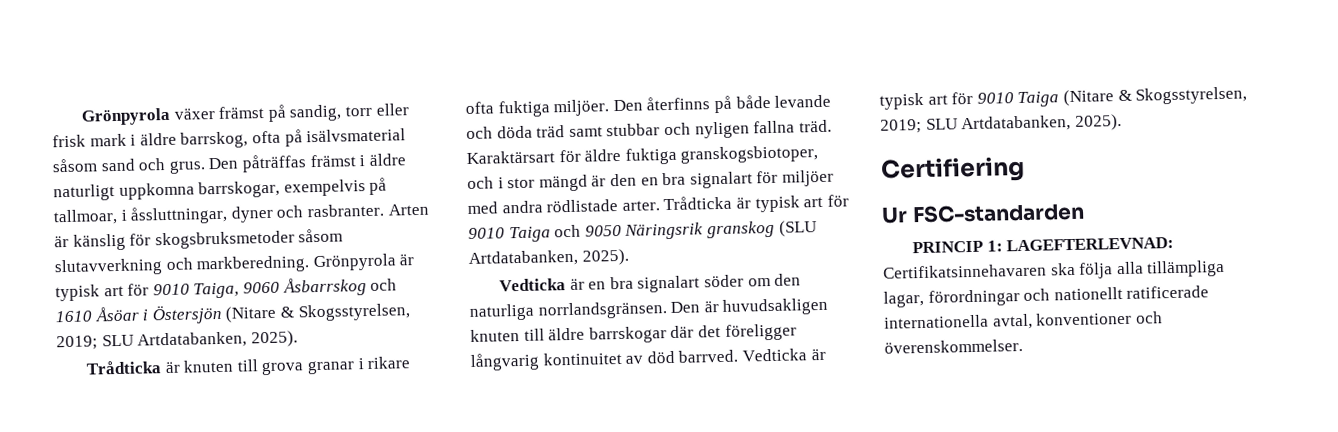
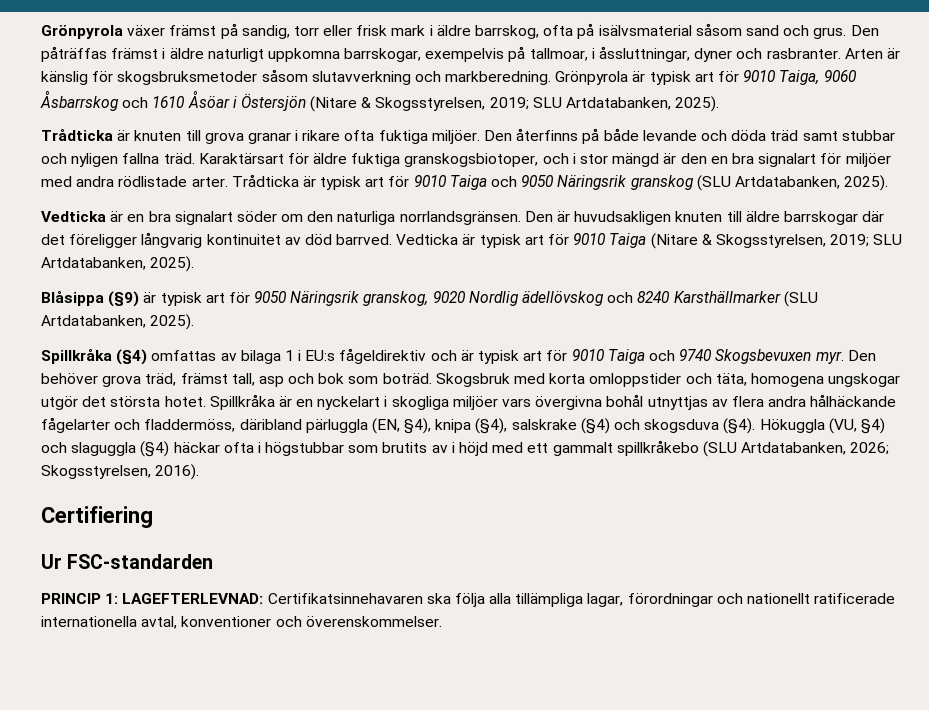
(1122, 122) none -> [41,291,818,307] [41,314,195,330] [41,348,876,365] [41,373,901,387] [41,394,897,410] [41,417,885,434] [41,440,890,457] [41,464,200,480] // Blåsippa (§9) är typisk art för 9050 Näringsrik granskog, 9020 Nordlig ädellövskog och 8240 Karsthällmarker (SLU Artdatabanken, 2025). // Spillkråka (§4) omfattas av bilaga 1 i EU:s fågeldirektiv och är typisk art för 9010 Taiga och 9740 Skogsbevuxen myr. Den behöver grova träd, främst tall, asp och bok som boträd. Skogsbruk med korta omloppstider och täta, homogena ungskogar utgör det största hotet. Spillkråka är en nyckelart i skogliga miljöer vars övergivna bohål utnyttjas av flera andra hålhäckande fågelarter och fladdermöss, däribland pärluggla (EN, §4), knipa (§4), salskrake (§4) och skogsduva (§4). Hökuggla (VU, §4) och slaguggla (§4) häckar ofta i högstubbar som brutits av i höjd med ett gammalt spillkråkebo (SLU Artdatabanken, 2026; Skogsstyrelsen, 2016).

